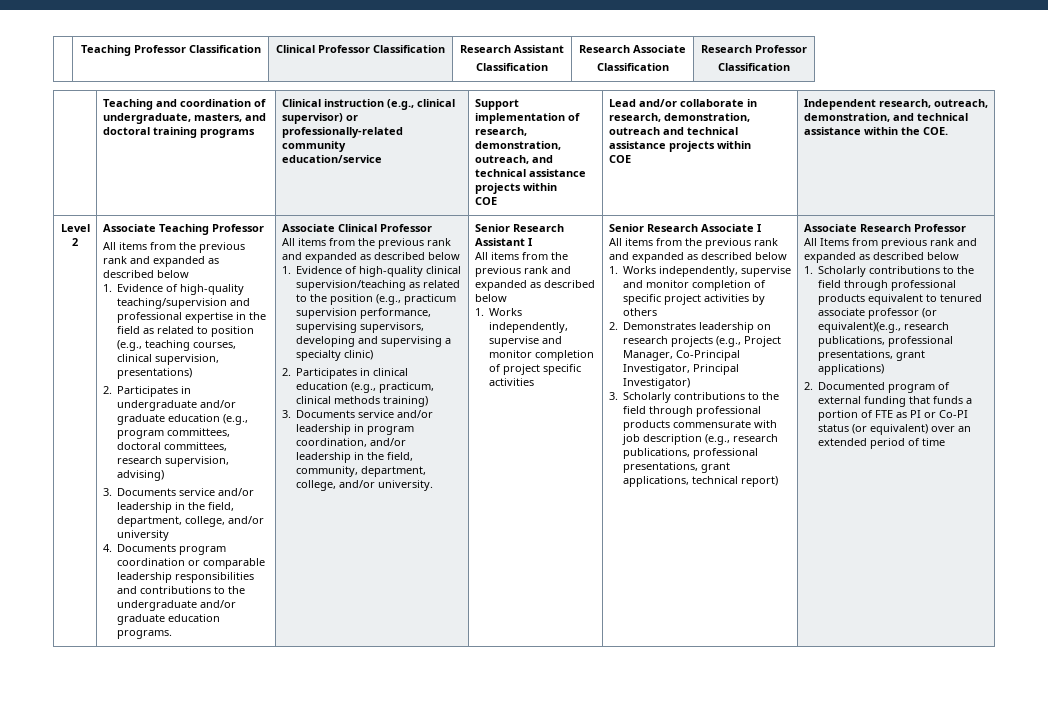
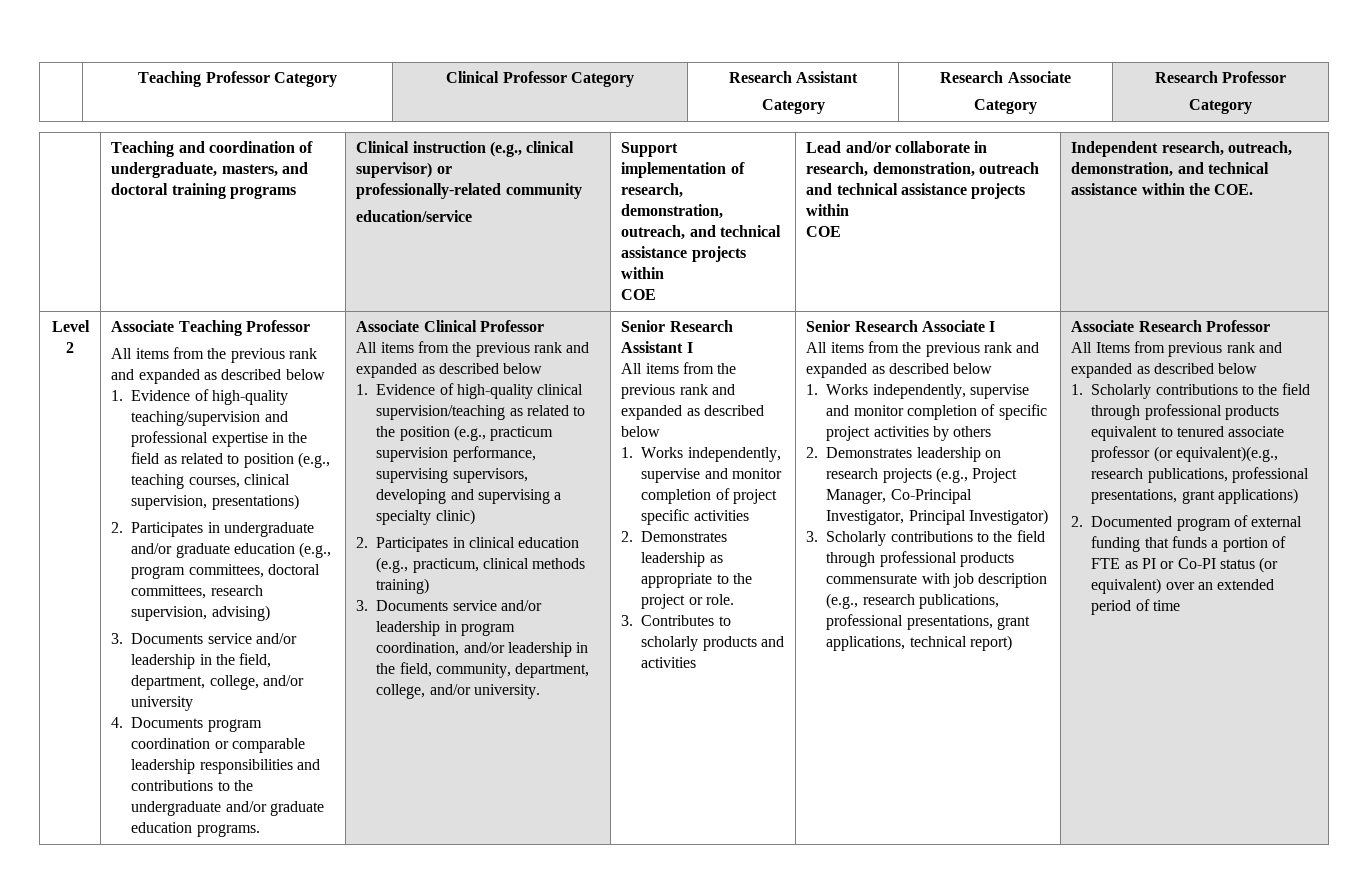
[80,45,261,56] [276,45,445,53] | Teaching Professor Classification | Clinical Professor Classification -> [138,71,337,87] [446,71,634,87] | Teaching Professor Category | Clinical Professor Category
[476,63,548,71] Classification -> [761,99,825,114] Category
[596,63,669,71] [701,45,807,53] [718,63,790,71] Classification | Research Professor // Classification -> [974,99,1037,114] [1154,71,1287,83] [1189,99,1252,114] Category | Research Professor // Category
(535, 382) none -> [621,531,728,542] [641,552,723,567] [641,573,752,588] [641,594,734,609] [621,615,731,626] [641,636,784,651] [641,657,697,668] // 2. Demonstrates leadership as appropriate to the project or role. // 3. Contributes to scholarly products and activities

